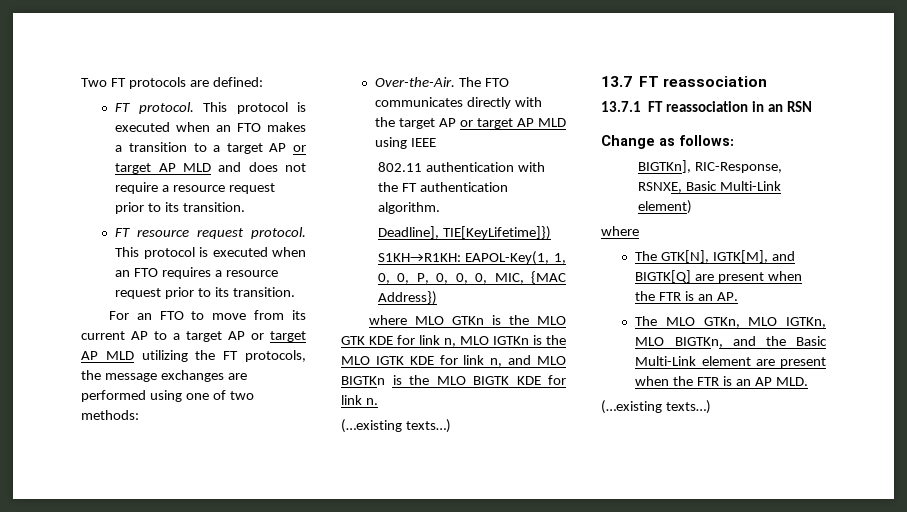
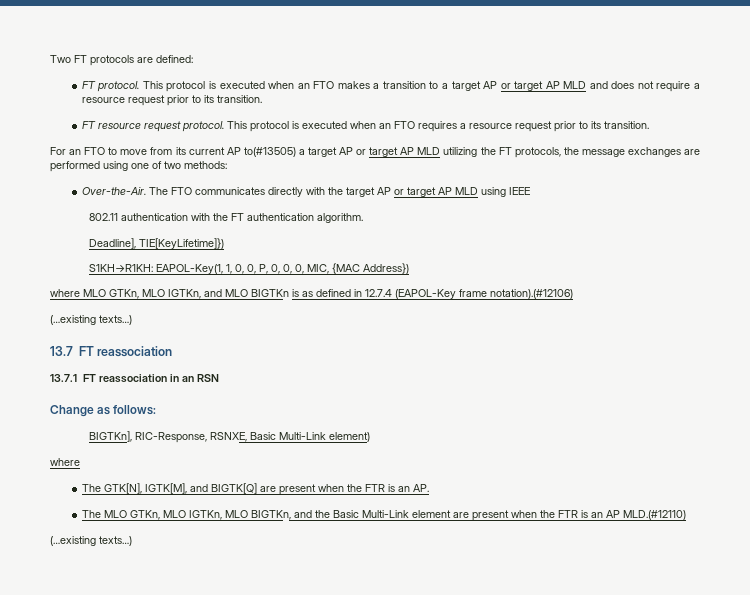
[154,331,167,340] to -> [243,147,296,157] to(#13505)
[451,315,566,325] [341,335,566,347] [341,355,566,367] [341,375,566,385] [341,395,378,405] GTKn is the MLO GTK KDE for link n, MLO IGTKn is the MLO IGTK KDE for link n, and MLO BIGTKn is the MLO BIGTK KDE for link n. -> [109,289,573,299] GTKn, MLO IGTKn, and MLO BIGTKn is as defined in 12.7.4 (EAPOL-Key frame notation).(#12106)
[775,377,808,386] MLD. -> [622,510,686,520] MLD.(#12110)

